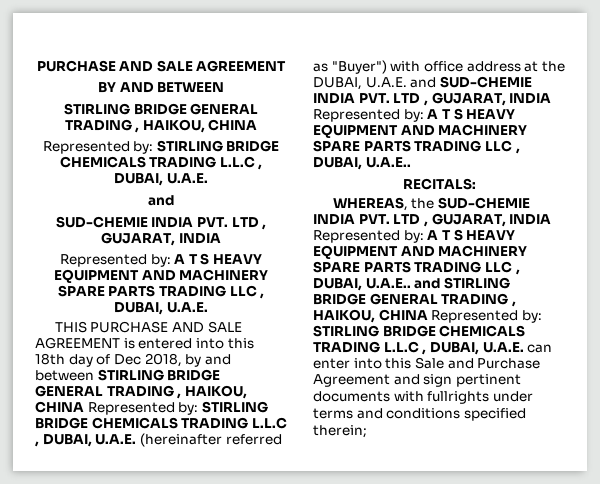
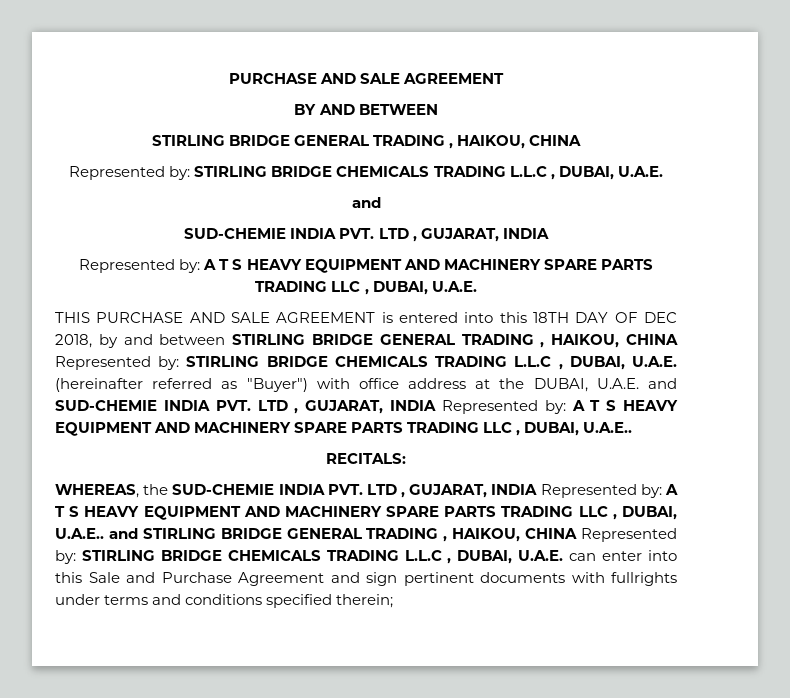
[35,353,141,367] 18th day of Dec -> [533,312,678,323] 18TH DAY OF DEC

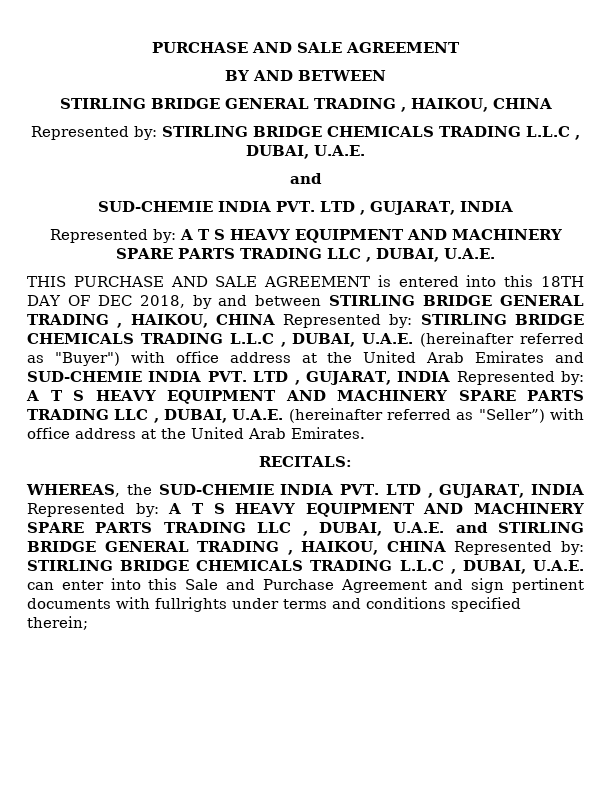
[533,378,639,392] DUBAI, U.A.E. -> [363,351,545,363] United Arab Emirates
[583,422,633,433] U.A.E.. -> [232,408,585,423] [27,427,365,439] U.A.E. (hereinafter referred as "Seller”) with office address at the United Arab Emirates.
[55,528,104,539] U.A.E.. -> [393,522,445,533] U.A.E.

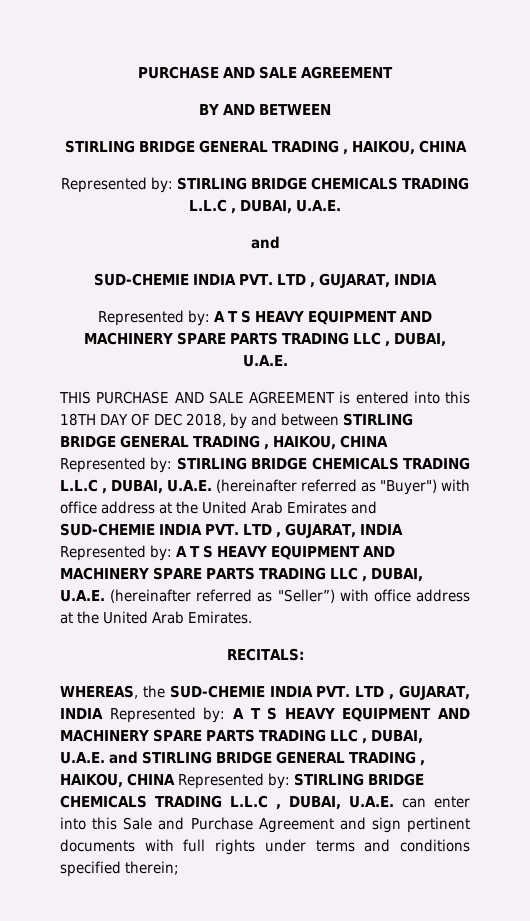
[155,597,227,612] fullrights -> [183,839,256,855] full rights

